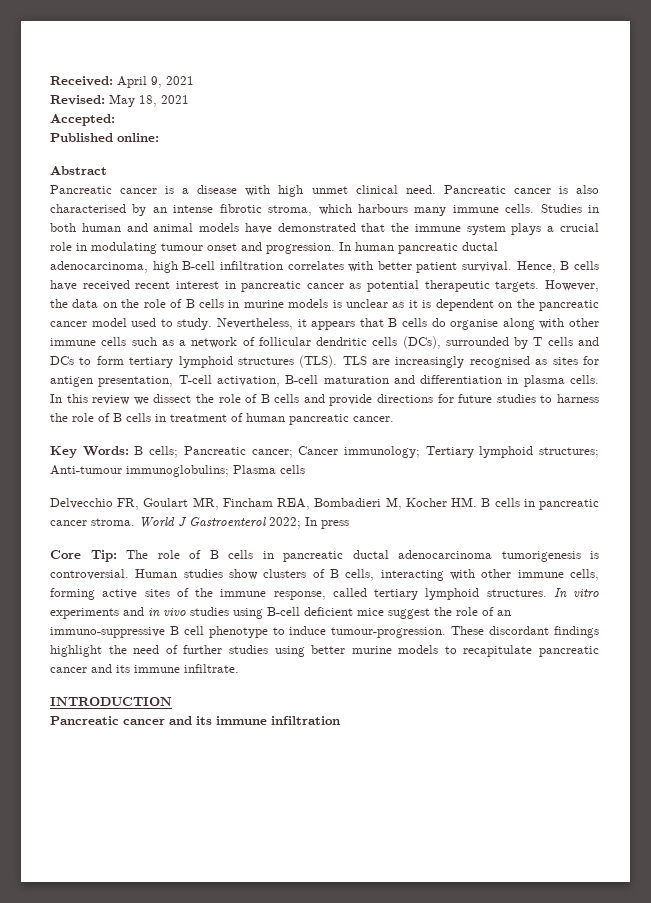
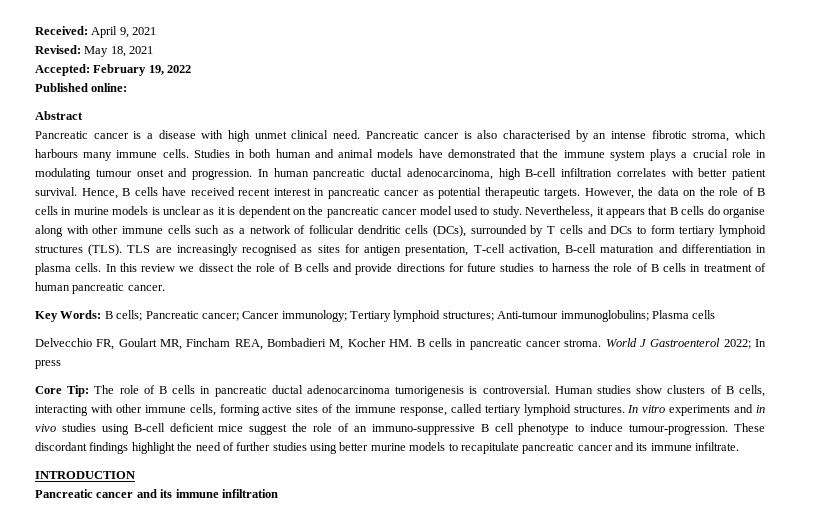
(115, 120) none -> [93,64,192,76] February 19, 2022

